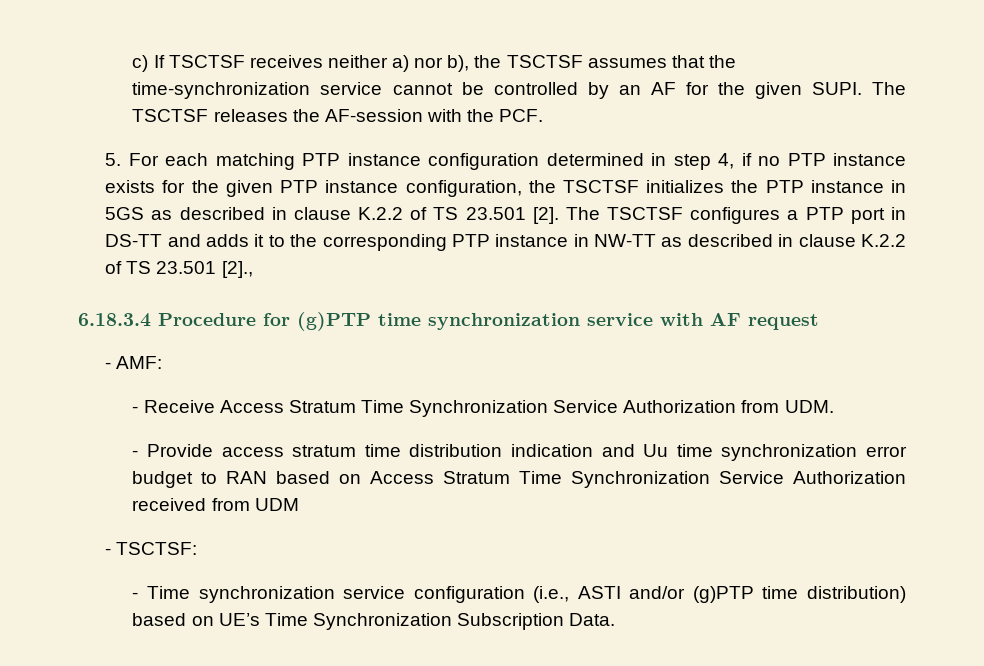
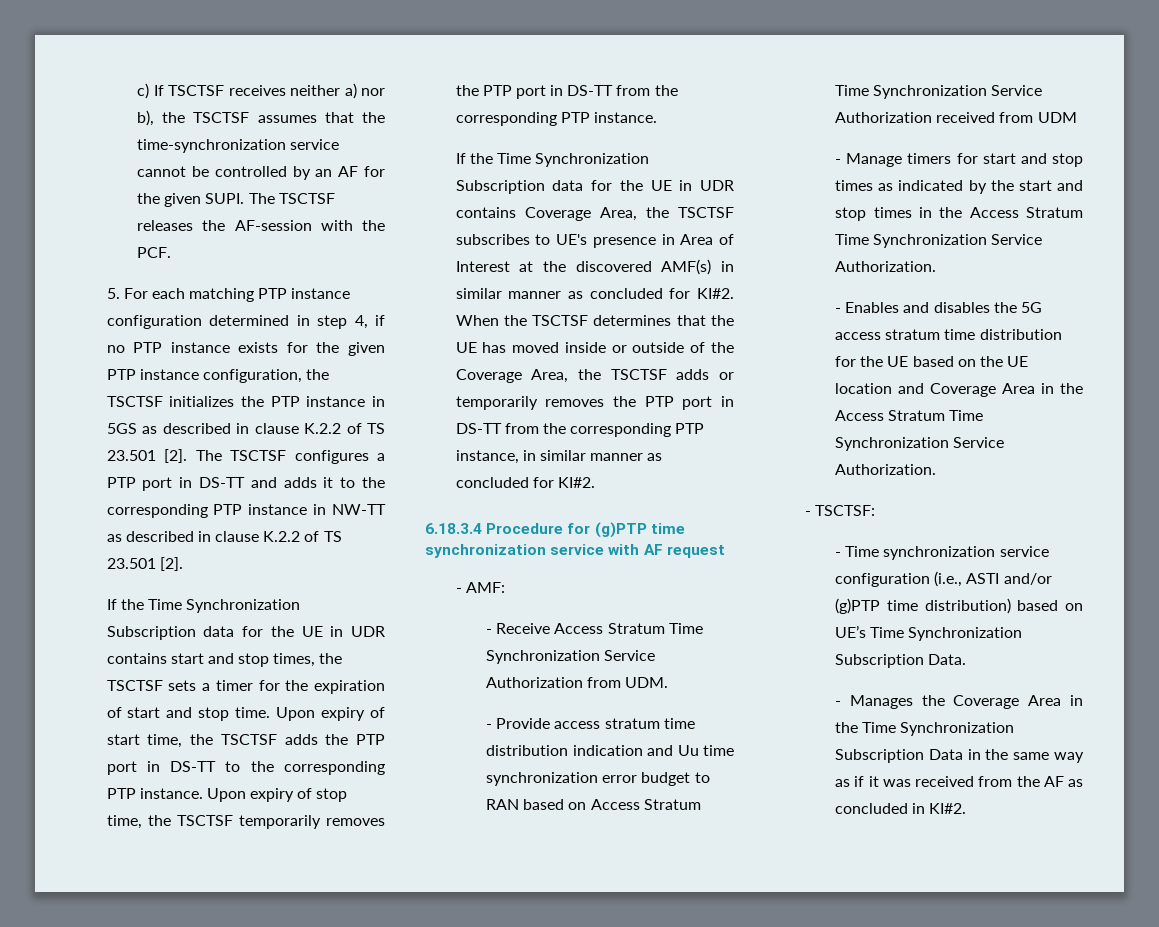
[221,261,253,278] [2]., -> [159,557,183,571] [106,599,301,613] [106,626,385,640] [106,653,343,667] [106,680,385,694] [106,707,385,721] [106,734,385,748] [106,761,385,775] [106,788,348,802] [106,815,385,829] [455,85,678,99] [455,112,657,126] [455,153,650,167] [455,180,734,194] [455,207,734,221] [455,234,734,248] [455,259,734,275] [455,288,734,299] [455,315,734,326] [455,342,734,353] [455,369,734,383] [455,396,734,410] [455,423,705,437] [455,450,663,464] [455,477,595,488] [2]. // If the Time Synchronization Subscription data for the UE in UDR contains start and stop times, the TSCTSF sets a timer for the expiration of start and stop time. Upon expiry of start time, the TSCTSF adds the PTP port in DS-TT to the corresponding PTP instance. Upon expiry of stop time, the TSCTSF temporarily removes the PTP port in DS-TT from the corresponding PTP instance. // If the Time Synchronization Subscription data for the UE in UDR contains Coverage Area, the TSCTSF subscribes to UE's presence in Area of Interest at the discovered AMF(s) in similar manner as concluded for KI#2. When the TSCTSF determines that the UE has moved inside or outside of the Coverage Area, the TSCTSF adds or temporarily removes the PTP port in DS-TT from the corresponding PTP instance, in similar manner as concluded for KI#2.
(299, 504) none -> [835,153,1083,167] [835,180,1083,194] [835,207,1083,221] [835,234,1043,248] [835,261,937,272] [835,302,1043,313] [835,329,1062,340] [835,356,1029,367] [835,383,1083,397] [835,410,984,421] [835,437,1005,451] [835,464,937,475] // - Manage timers for start and stop times as indicated by the start and stop times in the Access Stratum Time Synchronization Service Authorization. // - Enables and disables the 5G access stratum time distribution for the UE based on the UE location and Coverage Area in the Access Stratum Time Synchronization Service Authorization.
(616, 619) none -> [835,695,1083,709] [835,722,1015,736] [835,749,1084,763] [835,776,1083,787] [835,803,967,814] // - Manages the Coverage Area in the Time Synchronization Subscription Data in the same way as if it was received from the AF as concluded in KI#2.

